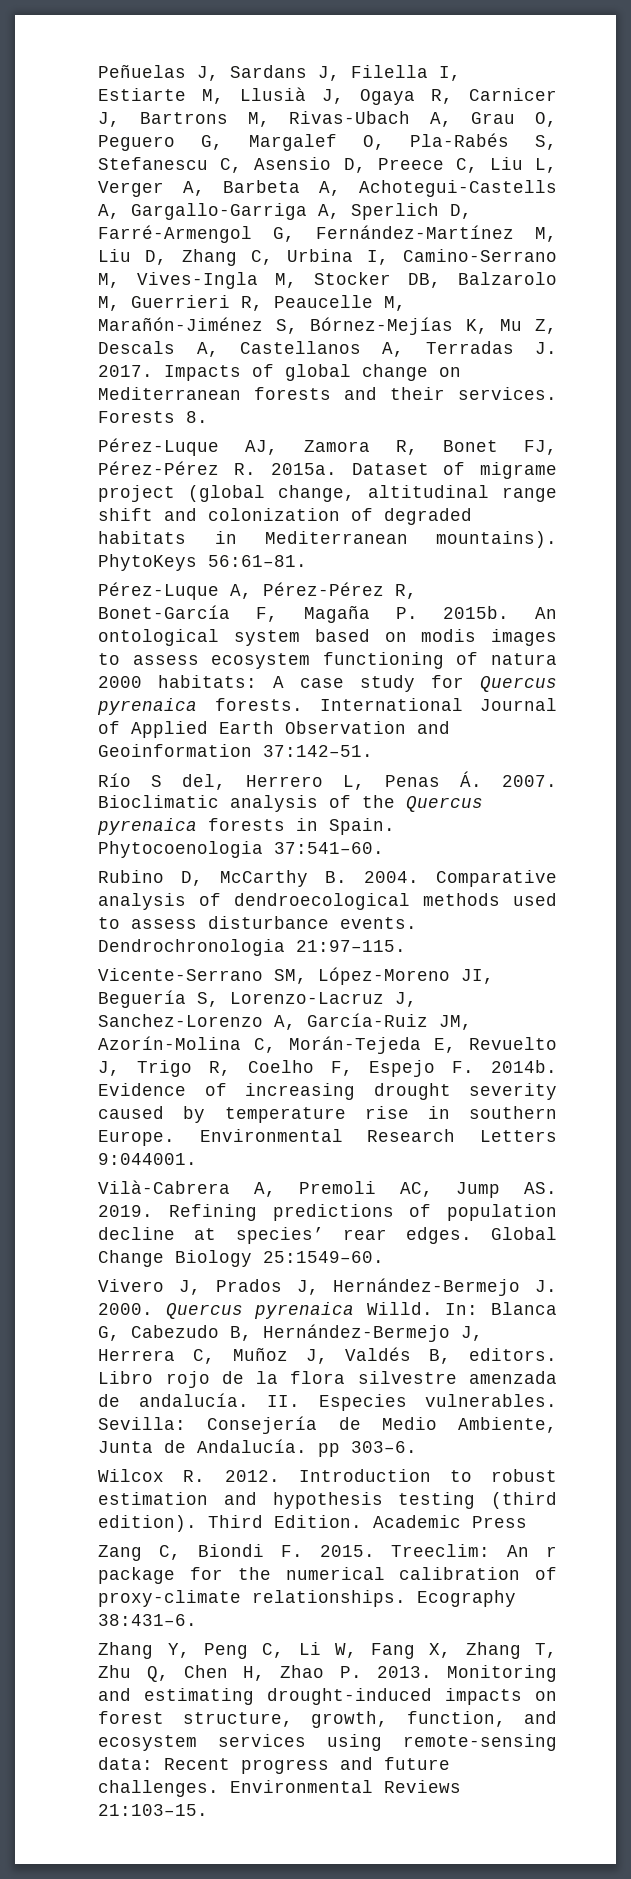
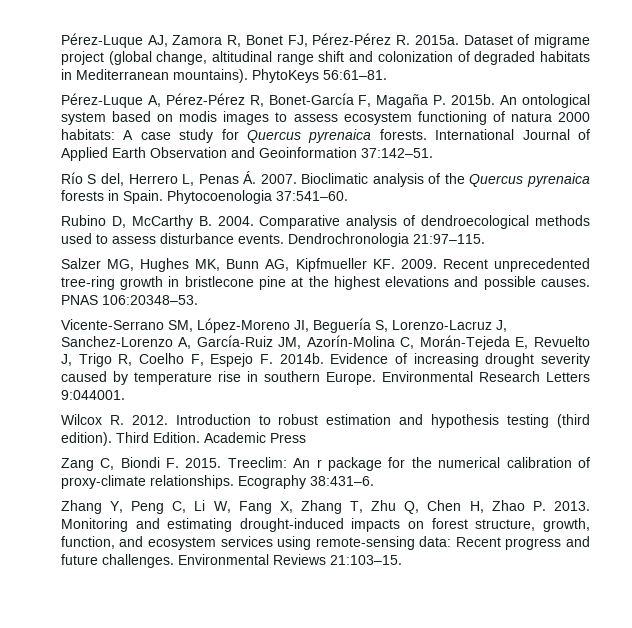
[98,64,462,81] [98,87,557,105] [98,111,557,127] [98,133,557,151] [98,157,557,173] [98,180,557,197] [98,203,473,220] [98,225,557,243] [98,249,557,266] [98,272,557,289] [98,295,407,311] [98,317,557,335] [98,341,557,357] [98,364,462,381] [98,387,557,400] [98,411,209,423] Peñuelas J, Sardans J, Filella I, Estiarte M, Llusià J, Ogaya R, Carnicer J, Bartrons M, Rivas-Ubach A, Grau O, Peguero G, Margalef O, Pla-Rabés S, Stefanescu C, Asensio D, Preece C, Liu L, Verger A, Barbeta A, Achotegui-Castells A, Gargallo-Garriga A, Sperlich D, Farré-Armengol G, Fernández-Martínez M, Liu D, Zhang C, Urbina I, Camino-Serrano M, Vives-Ingla M, Stocker DB, Balzarolo M, Guerrieri R, Peaucelle M, Marañón-Jiménez S, Bórnez-Mejías K, Mu Z, Descals A, Castellanos A, Terradas J. 2017. Impacts of global change on Mediterranean forests and their services. Forests 8. // -> (60, 40) none
(407, 946) none -> [60,258,590,272] [60,276,590,290] [60,295,198,305] // Salzer MG, Hughes MK, Bunn AG, Kipfmueller KF. 2009. Recent unprecedented tree-ring growth in bristlecone pine at the highest elevations and possible causes. PNAS 106:20348–53.
[98,1180,557,1198] [98,1204,557,1221] [98,1227,557,1244] [98,1250,385,1267] [98,1278,557,1296] [98,1302,557,1319] [98,1324,484,1342] [98,1347,557,1364] [98,1371,557,1388] [98,1393,557,1411] [98,1416,557,1434] [98,1439,418,1457] // Vilà-Cabrera A, Premoli AC, Jump AS. 2019. Refining predictions of population decline at species’ rear edges. Global Change Biology 25:1549–60. // Vivero J, Prados J, Hernández-Bermejo J. 2000. Quercus pyrenaica Willd. In: Blanca G, Cabezudo B, Hernández-Bermejo J, Herrera C, Muñoz J, Valdés B, editors. Libro rojo de la flora silvestre amenzada de andalucía. II. Especies vulnerables. Sevilla: Consejería de Medio Ambiente, Junta de Andalucía. pp 303–6. -> (125, 395) none

